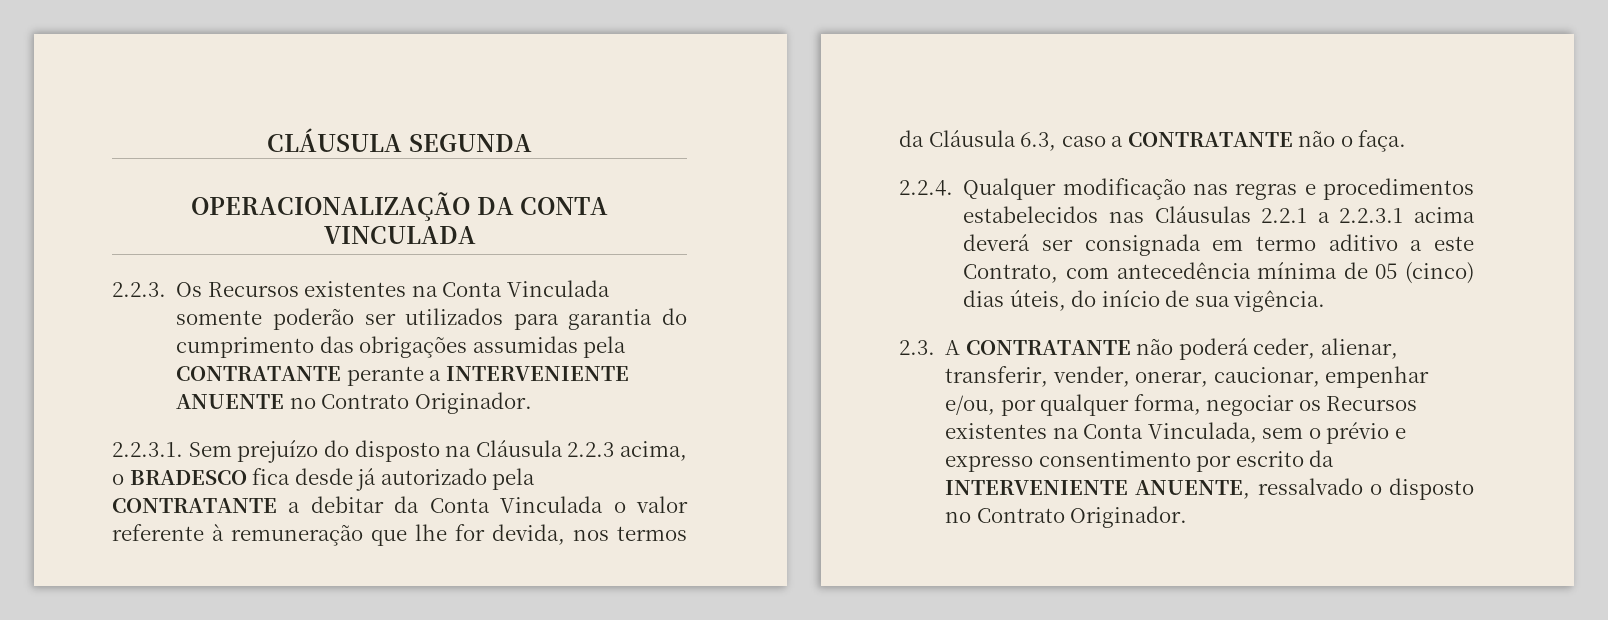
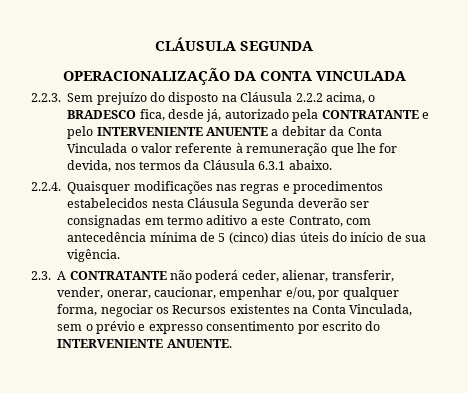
[176,280,610,297] [176,308,687,330] [176,336,627,358] [176,366,629,386] [176,392,532,414] [112,442,183,457] Os Recursos existentes na Conta Vinculada somente poderão ser utilizados para garantia do cumprimento das obrigações assumidas pela CONTRATANTE perante a INTERVENIENTE ANUENTE no Contrato Originador. // 2.2.3.1. -> (61, 97) none
[567,442,615,457] 2.2.3 -> [295,93,323,102] 2.2.2
[252,468,536,491] [112,498,277,513] fica desde já autorizado pela CONTRATANTE -> [139,109,429,122] [67,126,268,139] fica, desde já, autorizado pela CONTRATANTE e pelo INTERVENIENTE ANUENTE
[1020,130,1407,152] 6.3, caso a CONTRATANTE não o faça. -> [258,160,332,170] 6.3.1 abaixo.
[963,178,1186,200] Qualquer modificação -> [67,181,213,194] Quaisquer modificações
[1108,206,1475,223] [963,234,1201,256] nas Cláusulas 2.2.1 a 2.2.3.1 acima deverá ser consignada -> [151,198,370,211] [67,215,142,228] nesta Cláusula Segunda deverão ser consignadas
[1375,263,1398,279] 05 -> [218,233,226,242] 5
[1009,289,1066,311] úteis, -> [299,232,329,242] úteis
[1309,450,1335,467] [945,478,1474,500] [945,506,1188,528] da INTERVENIENTE ANUENTE, ressalvado o disposto no Contrato Originador. -> [365,321,381,331] [57,339,232,348] do INTERVENIENTE ANUENTE.

